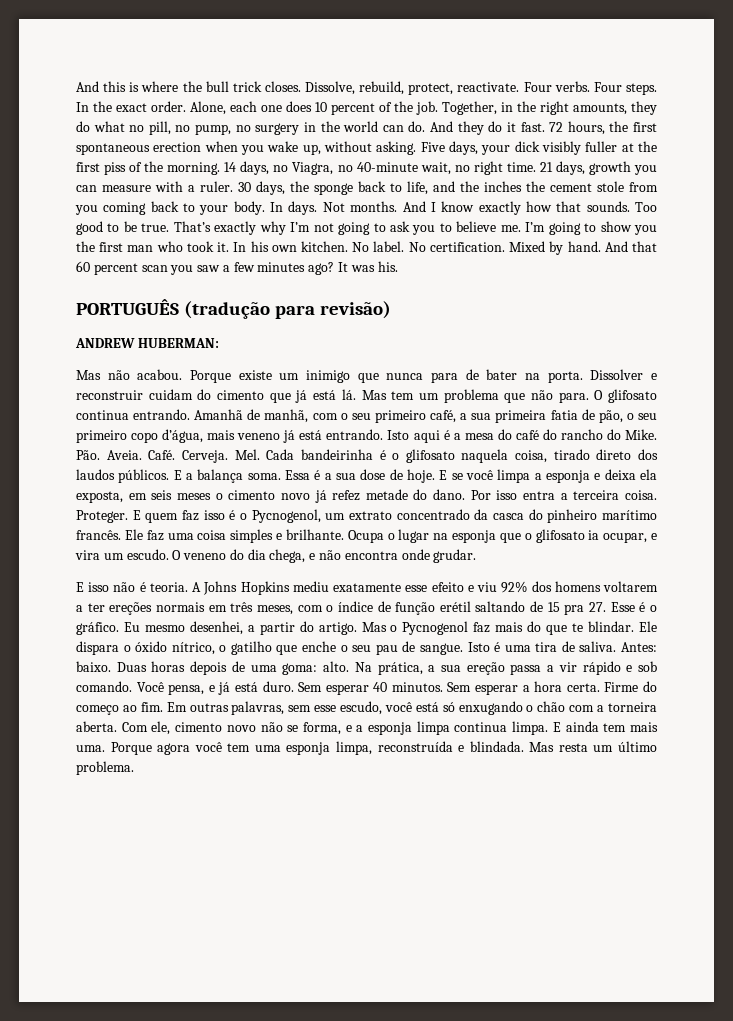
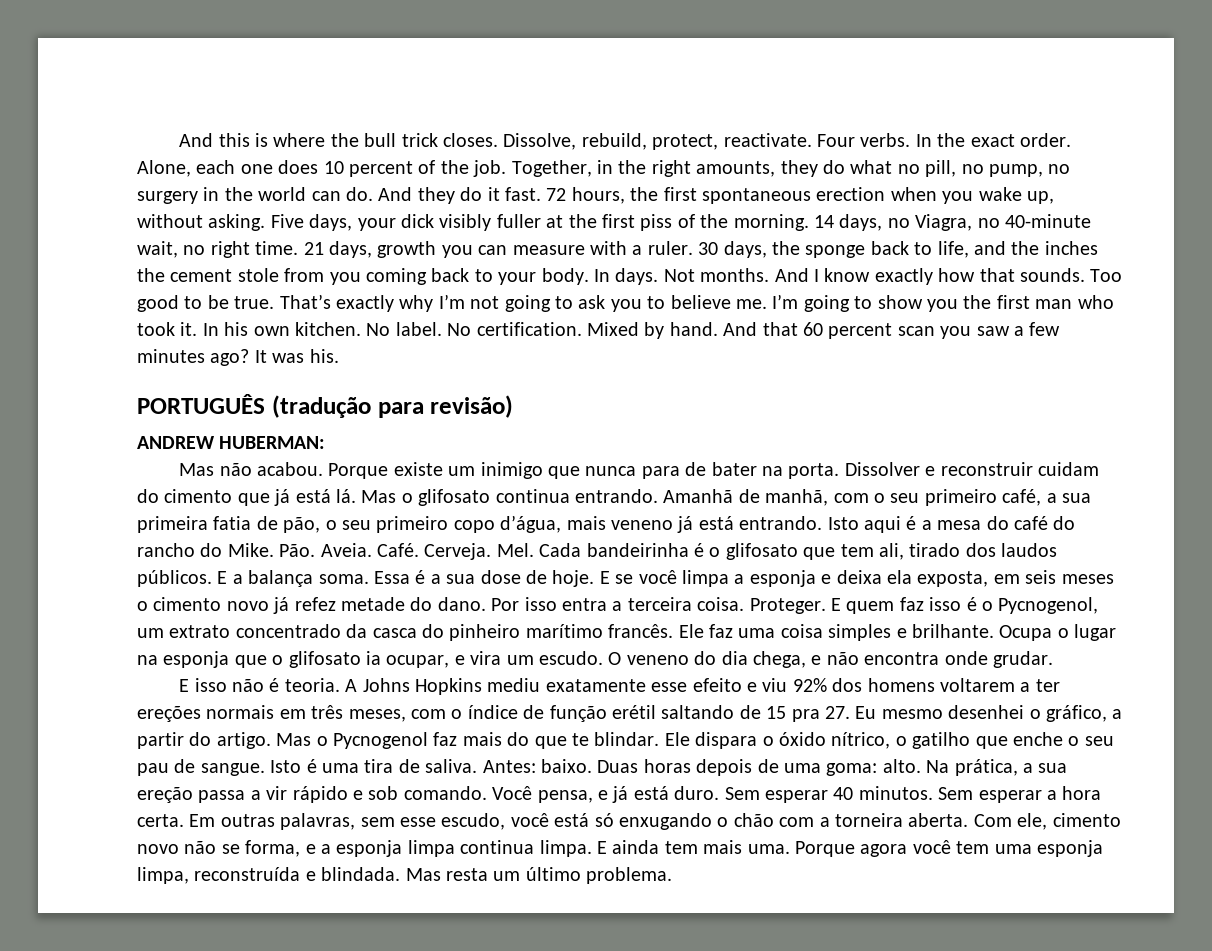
[593,82,657,95] Four steps. -> (911, 140) none
[391,389,604,403] tem um problema que não para. O -> [401,493,413,503] o
[461,449,632,463] naquela coisa, tirado direto -> [803,543,961,560] que tem ali, tirado
[610,602,657,612] [76,621,243,635] Esse é o gráfico. Eu mesmo desenhei, -> [855,705,1107,722] Eu mesmo desenhei o gráfico,
[604,681,657,692] [76,702,163,715] Firme do começo ao fim. -> (184, 820) none

